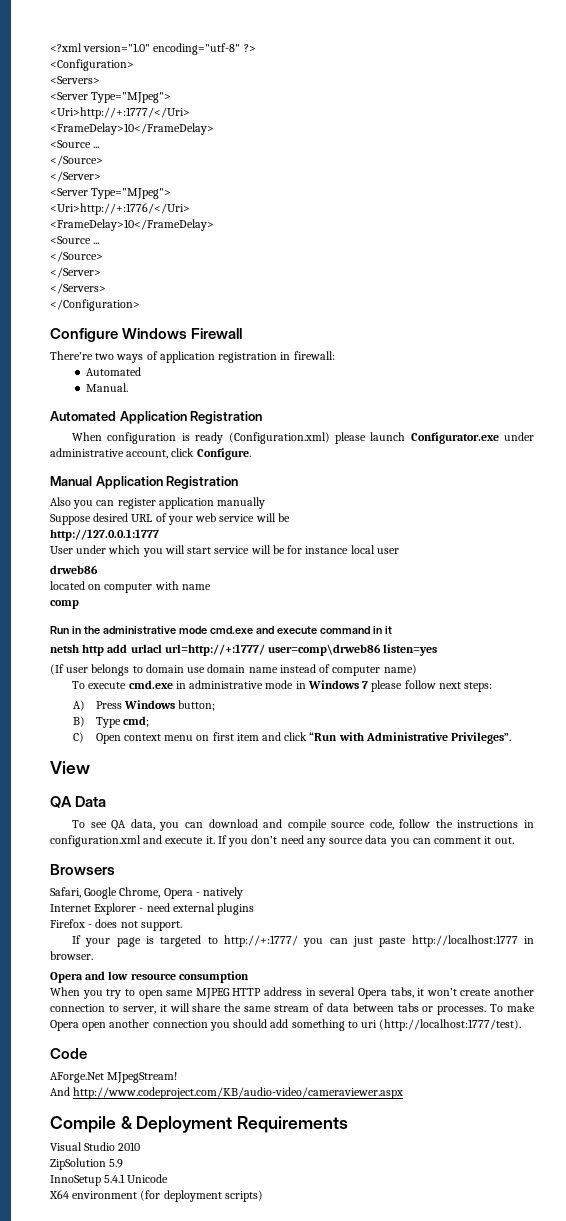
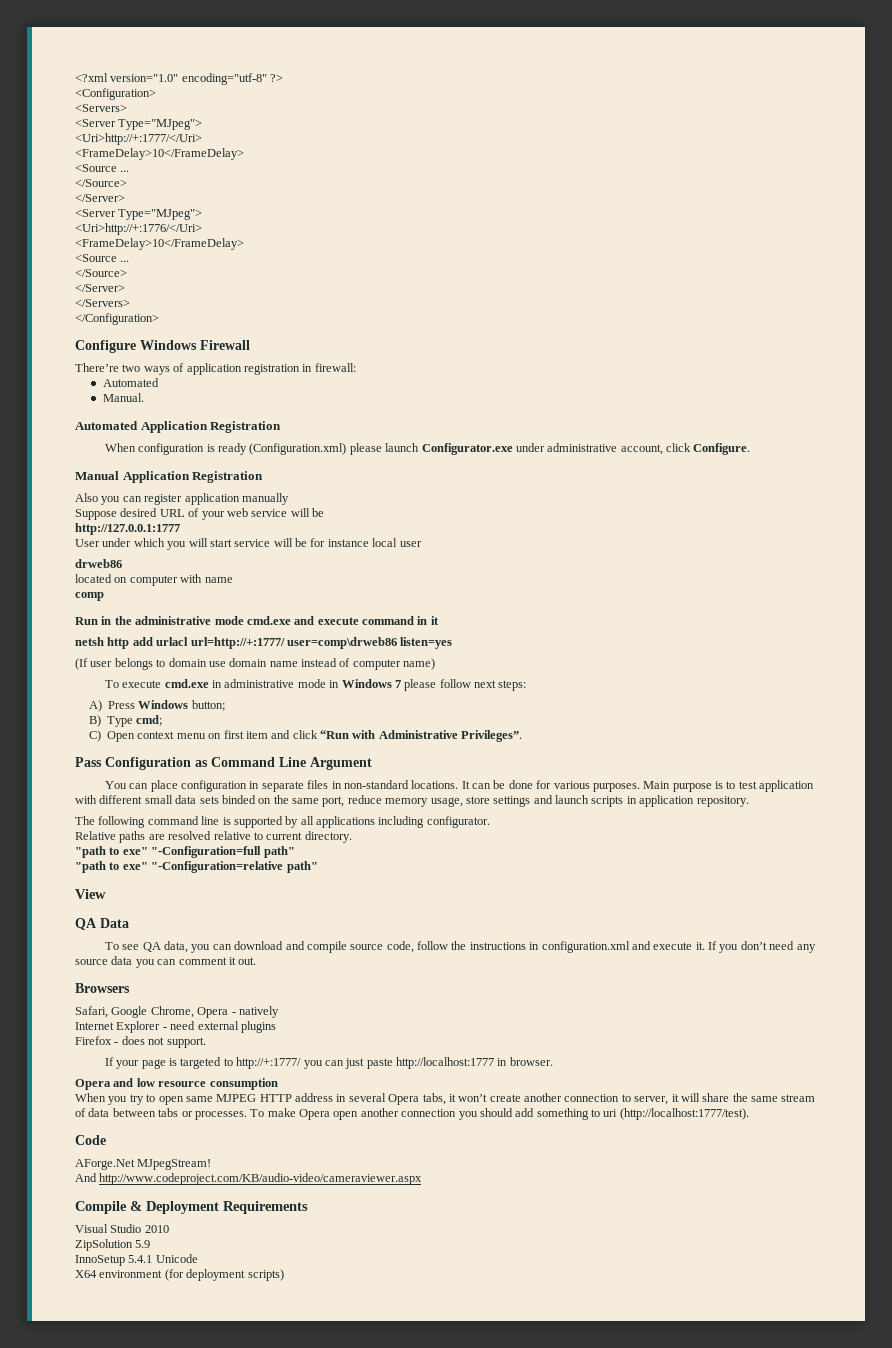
(512, 738) none -> [75,757,372,770] [104,780,815,792] [75,795,749,807] [75,816,490,828] [75,831,352,843] [75,846,295,858] [75,861,318,873] // Pass Configuration as Command Line Argument // You can place configuration in separate files in non-standard locations. It can be done for various purposes. Main purpose is to test application with different small data sets binded on the same port, reduce memory usage, store settings and launch scripts in application repository. // The following command line is supported by all applications including configurator. // Relative paths are resolved relative to current directory. // "path to exe" "-Configuration=full path" // "path to exe" "-Configuration=relative path"

